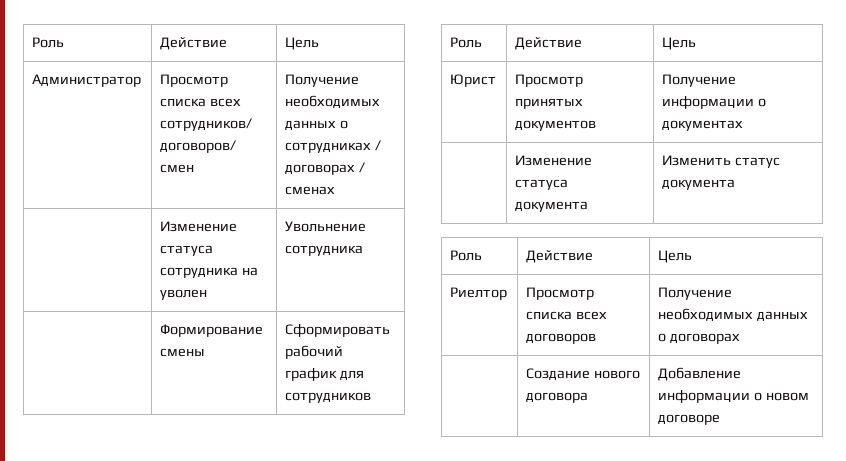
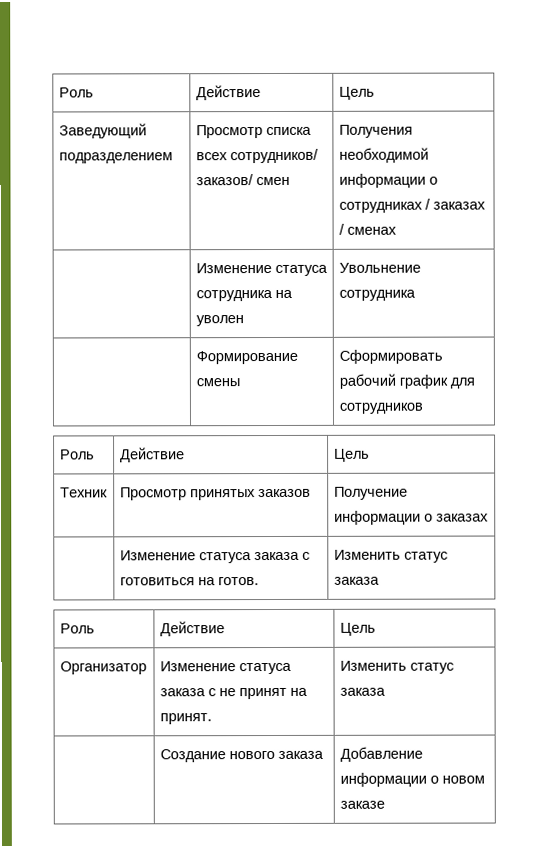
[32,37,65,48] [160,37,228,50] [285,37,320,50] [32,74,142,87] Роль | Действие | Цель // Администратор -> [58,87,94,98] [195,85,261,101] [338,86,375,100] [58,123,147,139] [58,152,173,164] Роль | Действие | Цель // Заведующий подразделением
[160,140,237,153] договоров/ -> [195,174,254,186] заказов/
[285,74,360,87] [285,95,381,108] [285,120,337,130] Получение необходимых данных -> [338,124,413,138] [338,147,429,163] [338,173,426,188] Получения необходимой информации
[285,164,356,175] договорах -> [432,201,486,210] заказах
[450,74,497,87] Юрист -> [59,487,108,498] Техник
[515,120,597,131] документов -> [257,488,311,498] заказов
[662,120,744,131] [515,155,593,166] [515,179,569,190] [515,201,589,212] [662,155,781,168] [662,179,736,190] [450,250,483,261] [526,250,594,263] [658,250,693,263] [450,287,508,300] [526,287,595,300] [526,311,608,320] [526,333,597,344] [658,287,733,300] [658,308,809,321] [658,333,741,344] документах // | Изменение статуса документа | Изменить статус документа // Роль | Действие | Цель // Риелтор | Просмотр списка всех договоров | Получение необходимых данных о договорах -> [435,513,489,522] [119,550,310,564] [119,577,259,586] [333,549,448,563] [333,576,380,585] [59,623,95,634] [159,621,225,637] [339,622,376,636] [59,661,147,675] [159,661,292,675] [159,687,308,700] [159,713,212,725] [339,660,454,674] [339,687,386,696] заказах // | Изменение статуса заказа с готовиться на готов. | Изменить статус заказа // Роль | Действие | Цель // Организатор | Изменение статуса заказа с не принят на принят. | Изменить статус заказа
[526,392,589,403] договора -> [277,750,324,759] заказа
[658,414,721,425] договоре -> [339,800,385,809] заказе

